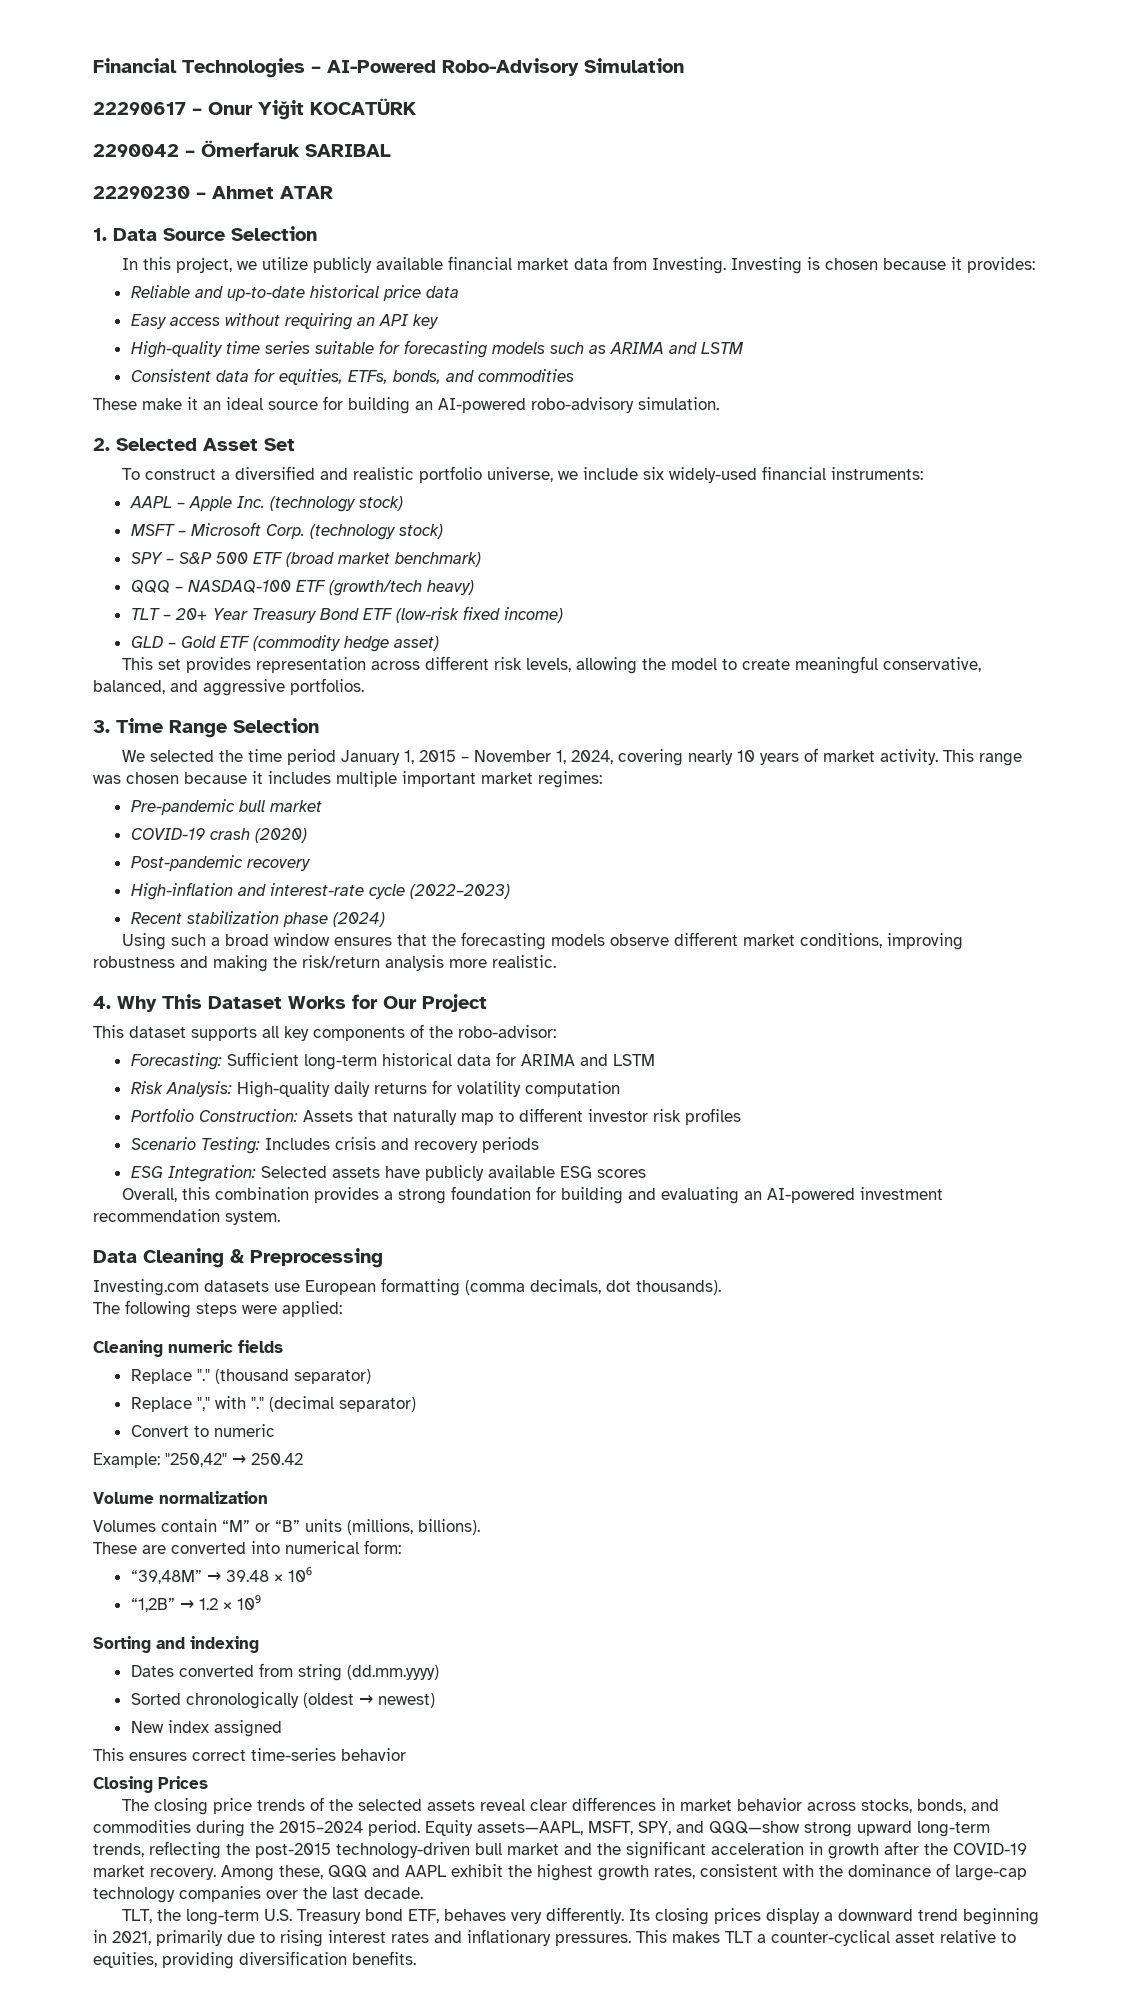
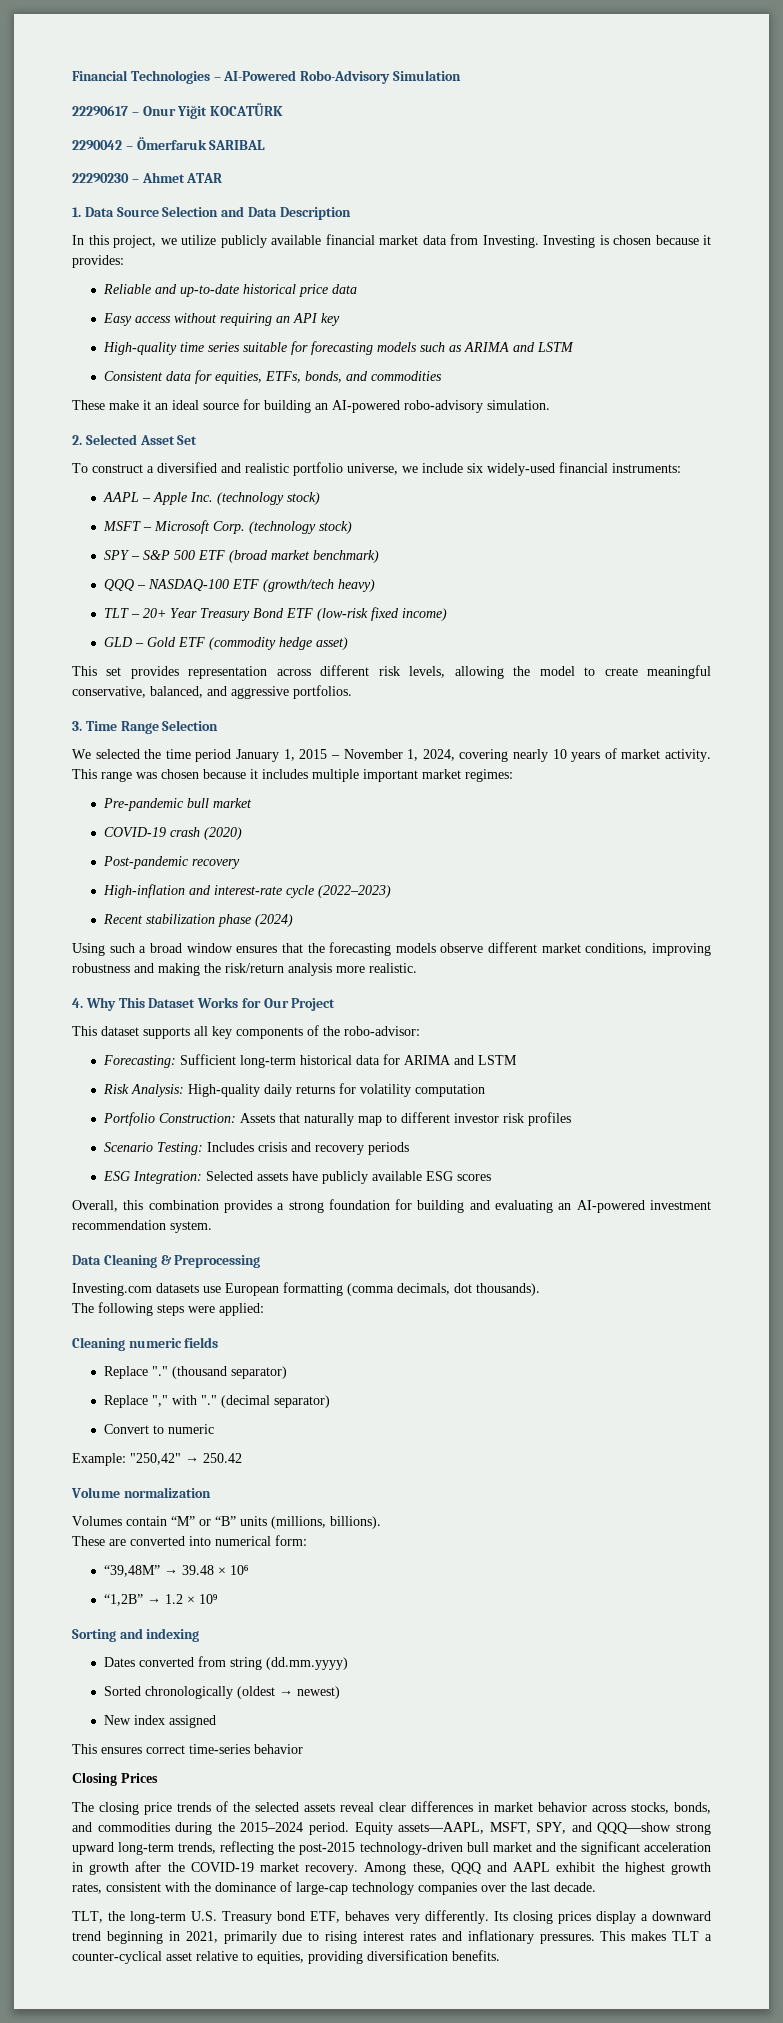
(317, 233) none -> [221,206,351,220] and Data Description

